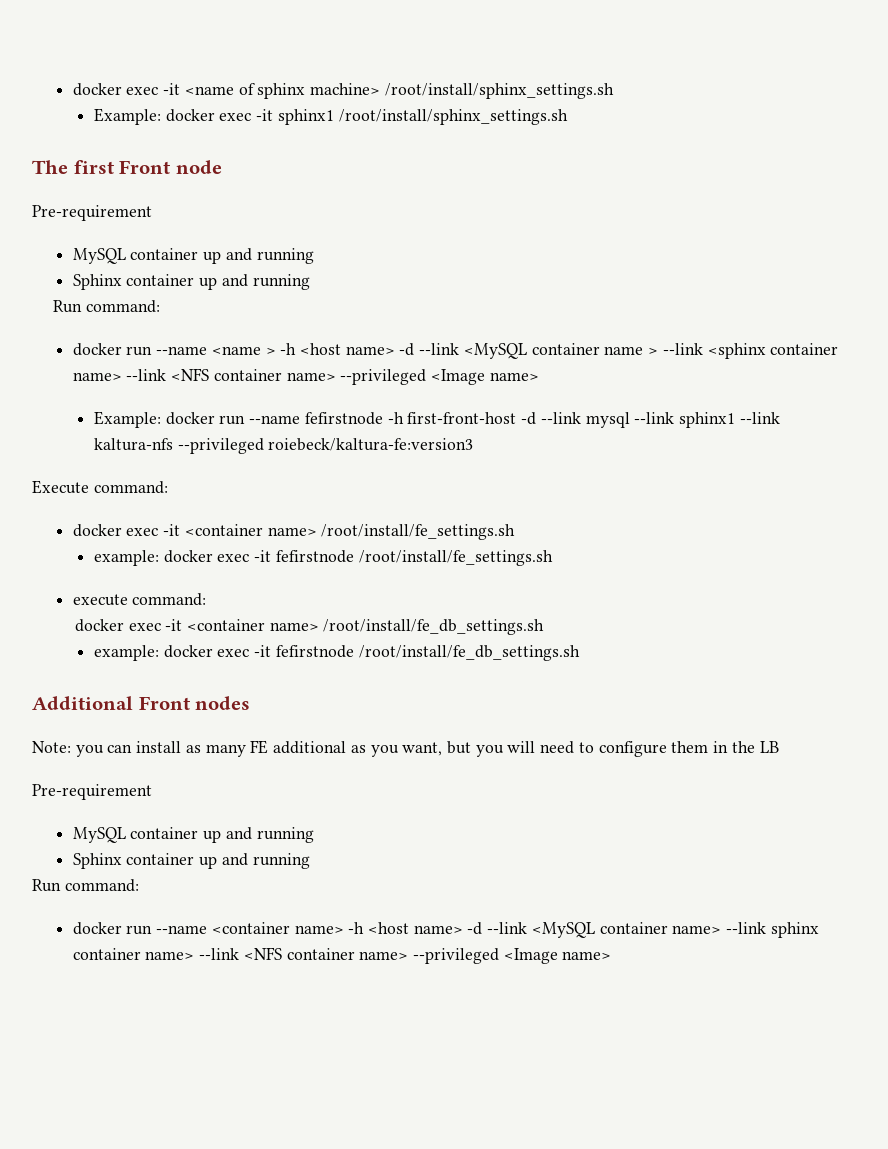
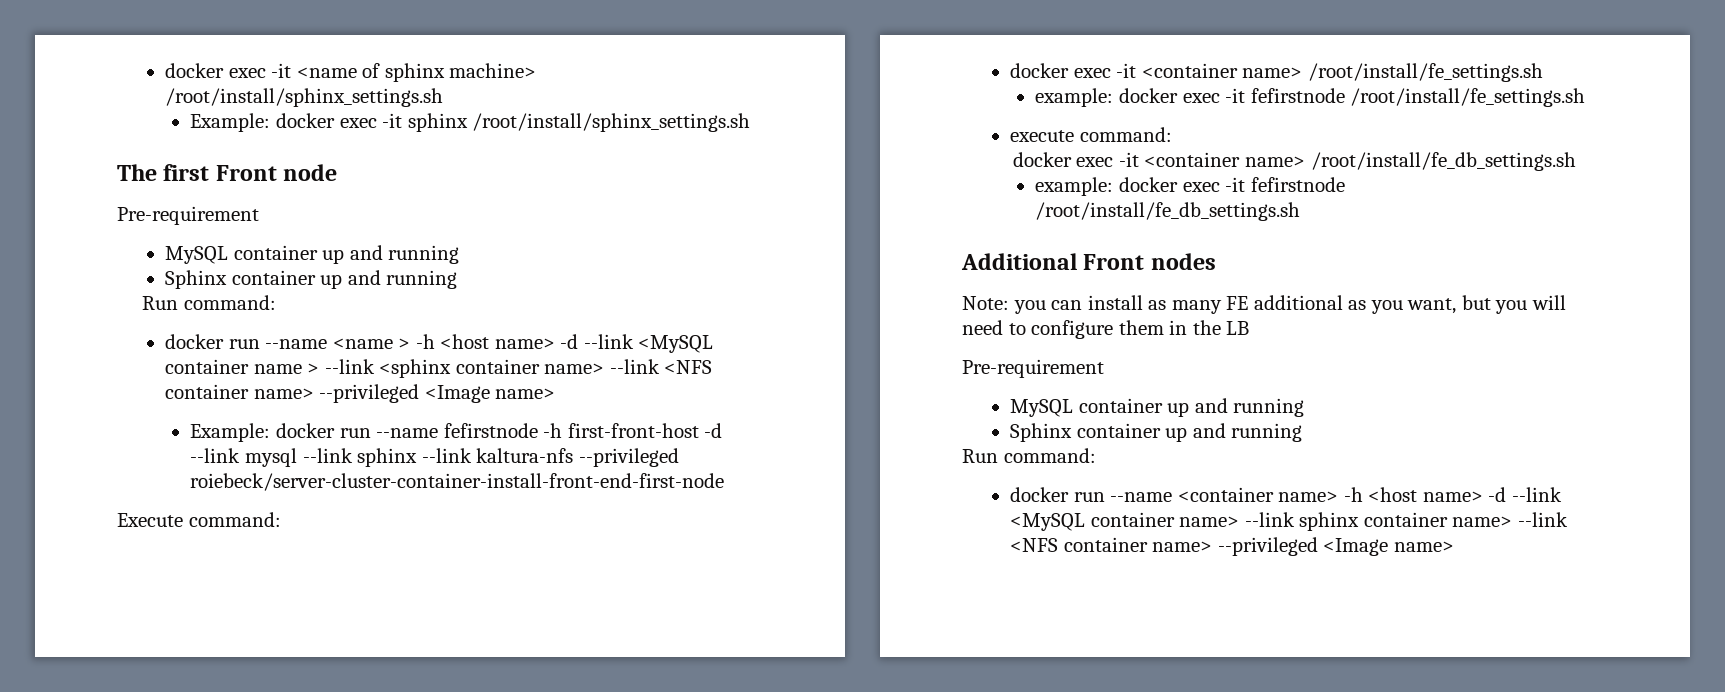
[277,109,334,125] sphinx1 -> [407,113,468,132] sphinx
[678,412,735,428] sphinx1 -> [357,448,418,467] sphinx
[268,438,474,451] roiebeck/kaltura-fe:version3 -> [190,473,725,491] roiebeck/server-cluster-container-install-front-end-first-node

